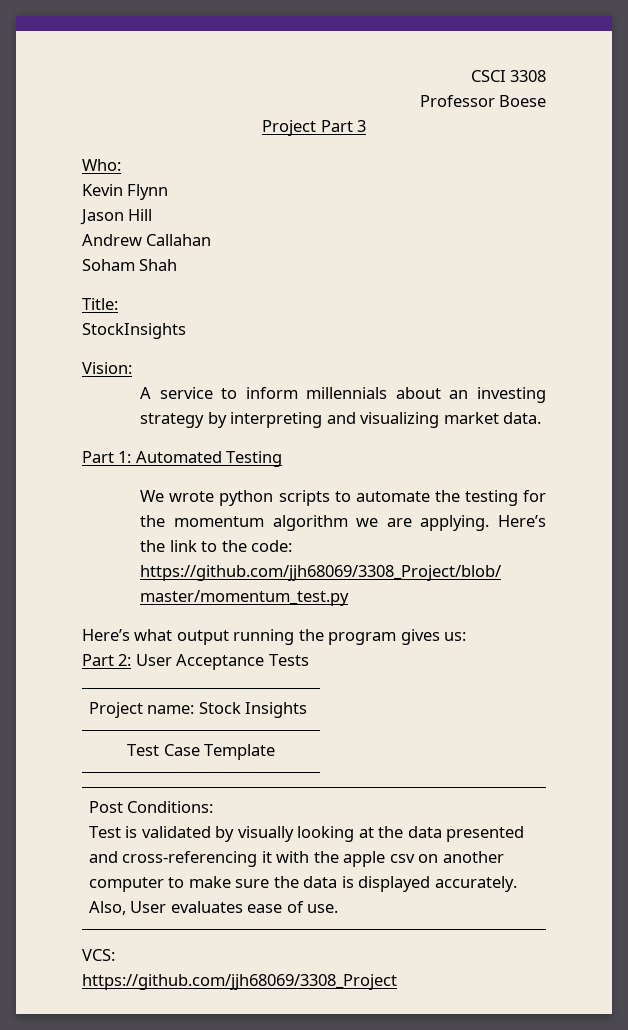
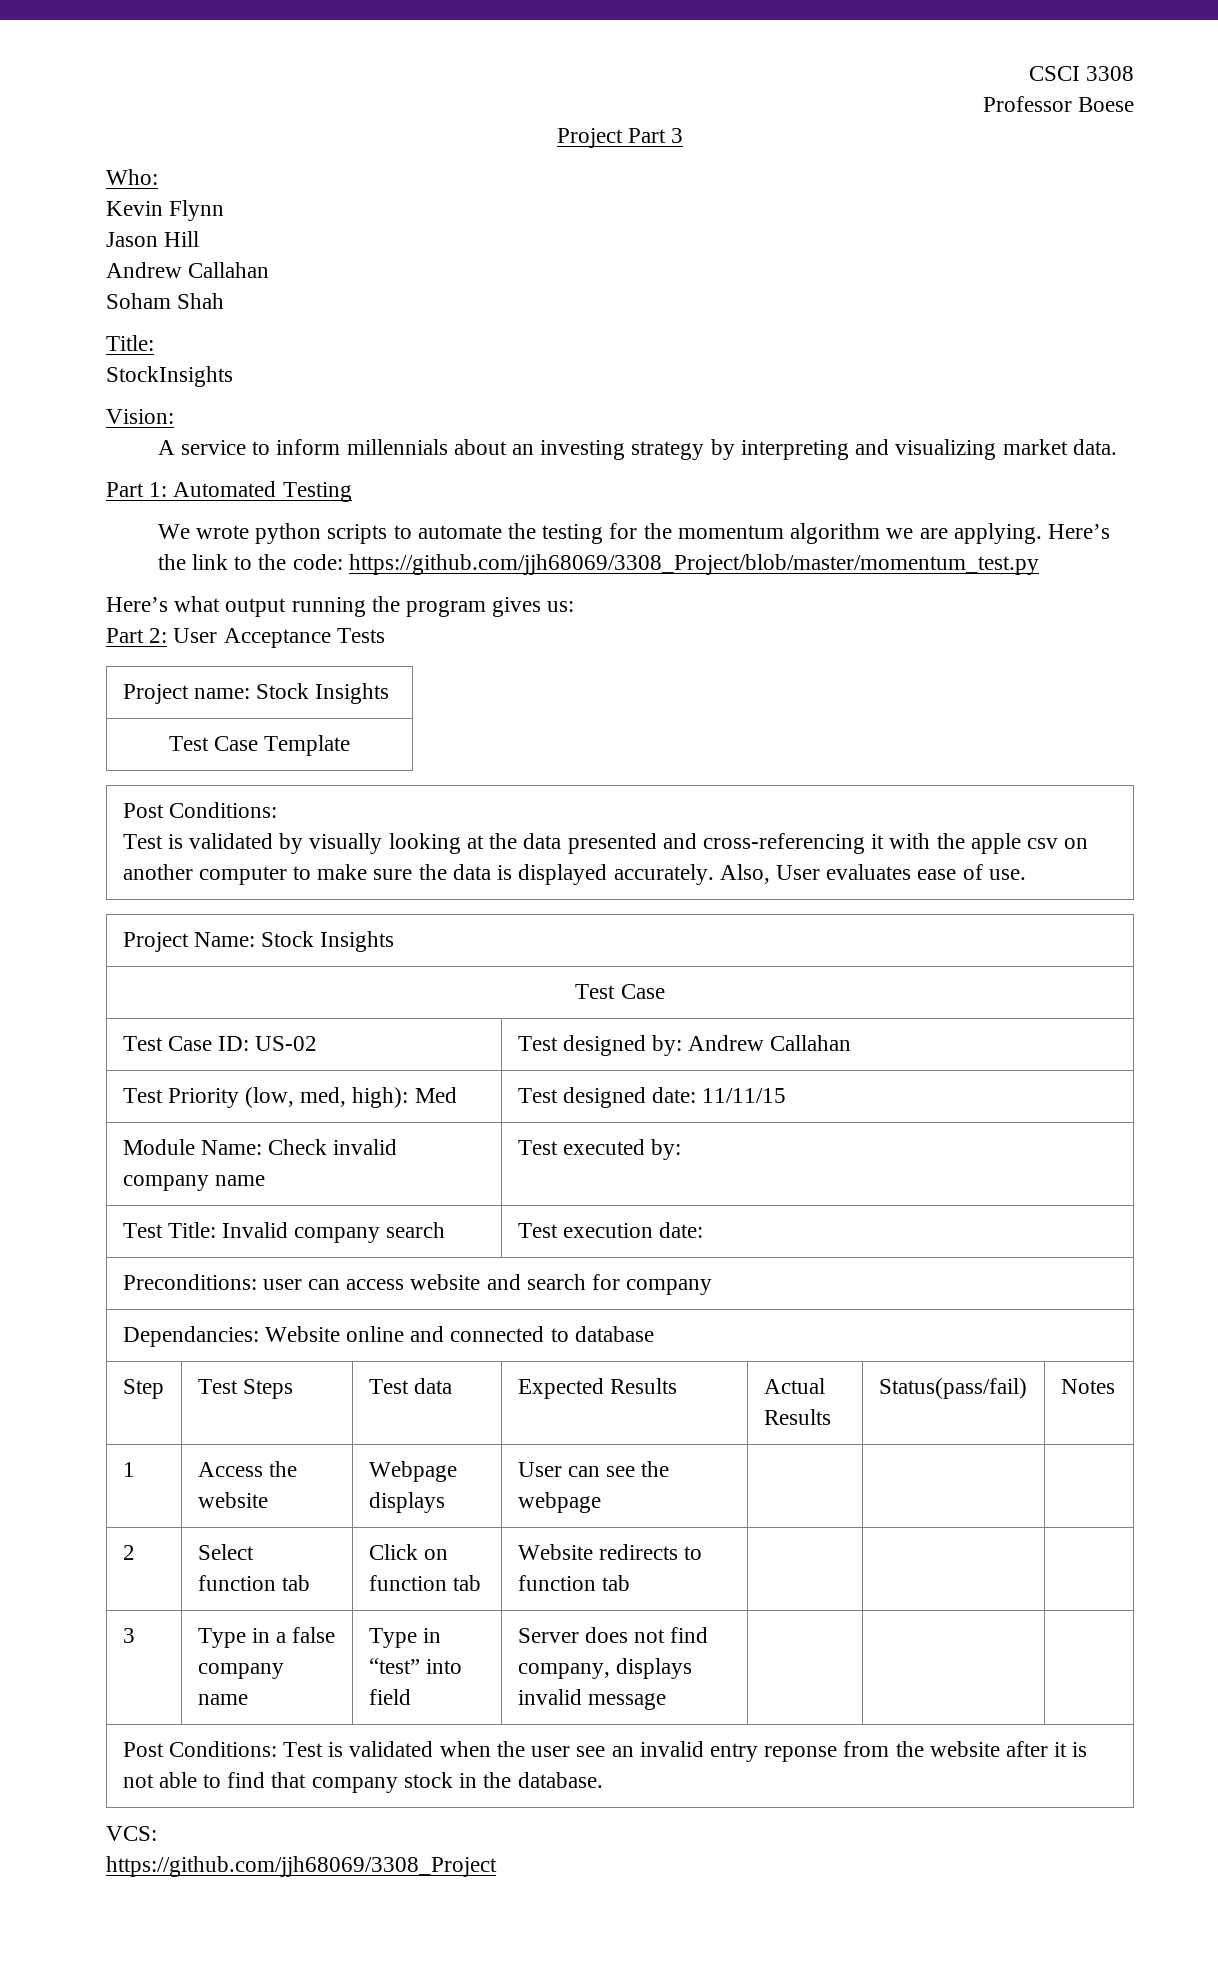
(339, 908) none -> [122,931,395,952] [575,984,665,999] [122,1036,318,1051] [517,1035,852,1056] [122,1087,457,1108] [517,1087,787,1108] [122,1139,398,1155] [122,1175,265,1191] [517,1139,682,1160] [122,1222,446,1243] [517,1222,704,1238] [122,1274,713,1295] [122,1326,654,1347] [122,1379,164,1399] [197,1379,293,1399] [368,1378,452,1394] [517,1378,677,1399] [763,1378,825,1394] [763,1409,831,1425] [878,1378,1027,1399] [1060,1379,1115,1394] [122,1462,135,1477] [197,1461,297,1477] [197,1492,268,1508] [368,1461,457,1482] [368,1492,445,1513] [517,1461,670,1477] [517,1492,601,1513] [122,1545,135,1560] [197,1544,254,1560] [197,1575,310,1591] [368,1544,448,1560] [368,1575,481,1591] [517,1544,703,1560] [517,1575,630,1591] [122,1628,135,1643] [197,1627,336,1648] [197,1663,284,1679] [197,1694,248,1705] [368,1628,441,1648] [368,1658,462,1674] [368,1689,411,1705] [517,1627,709,1643] [517,1658,692,1679] [517,1689,666,1710] [122,1741,1088,1762] [122,1772,603,1793] // Project Name: Stock Insights // Test Case // Test Case ID: US-02 | Test designed by: Andrew Callahan // Test Priority (low, med, high): Med | Test designed date: 11/11/15 // Module Name: Check invalid company name | Test executed by: // Test Title: Invalid company search | Test execution date: // Preconditions: user can access website and search for company // Dependancies: Website online and connected to database // Step | Test Steps | Test data | Expected Results | Actual Results | Status(pass/fail) | Notes // 1 | Access the website | Webpage displays | User can see the webpage | | | // 2 | Select function tab | Click on function tab | Website redirects to function tab | | | // 3 | Type in a false company name | Type in “test” into field | Server does not find company, displays invalid message | | | // Post Conditions: Test is validated when the user see an invalid entry reponse from the website after it is not able to find that company stock in the database.

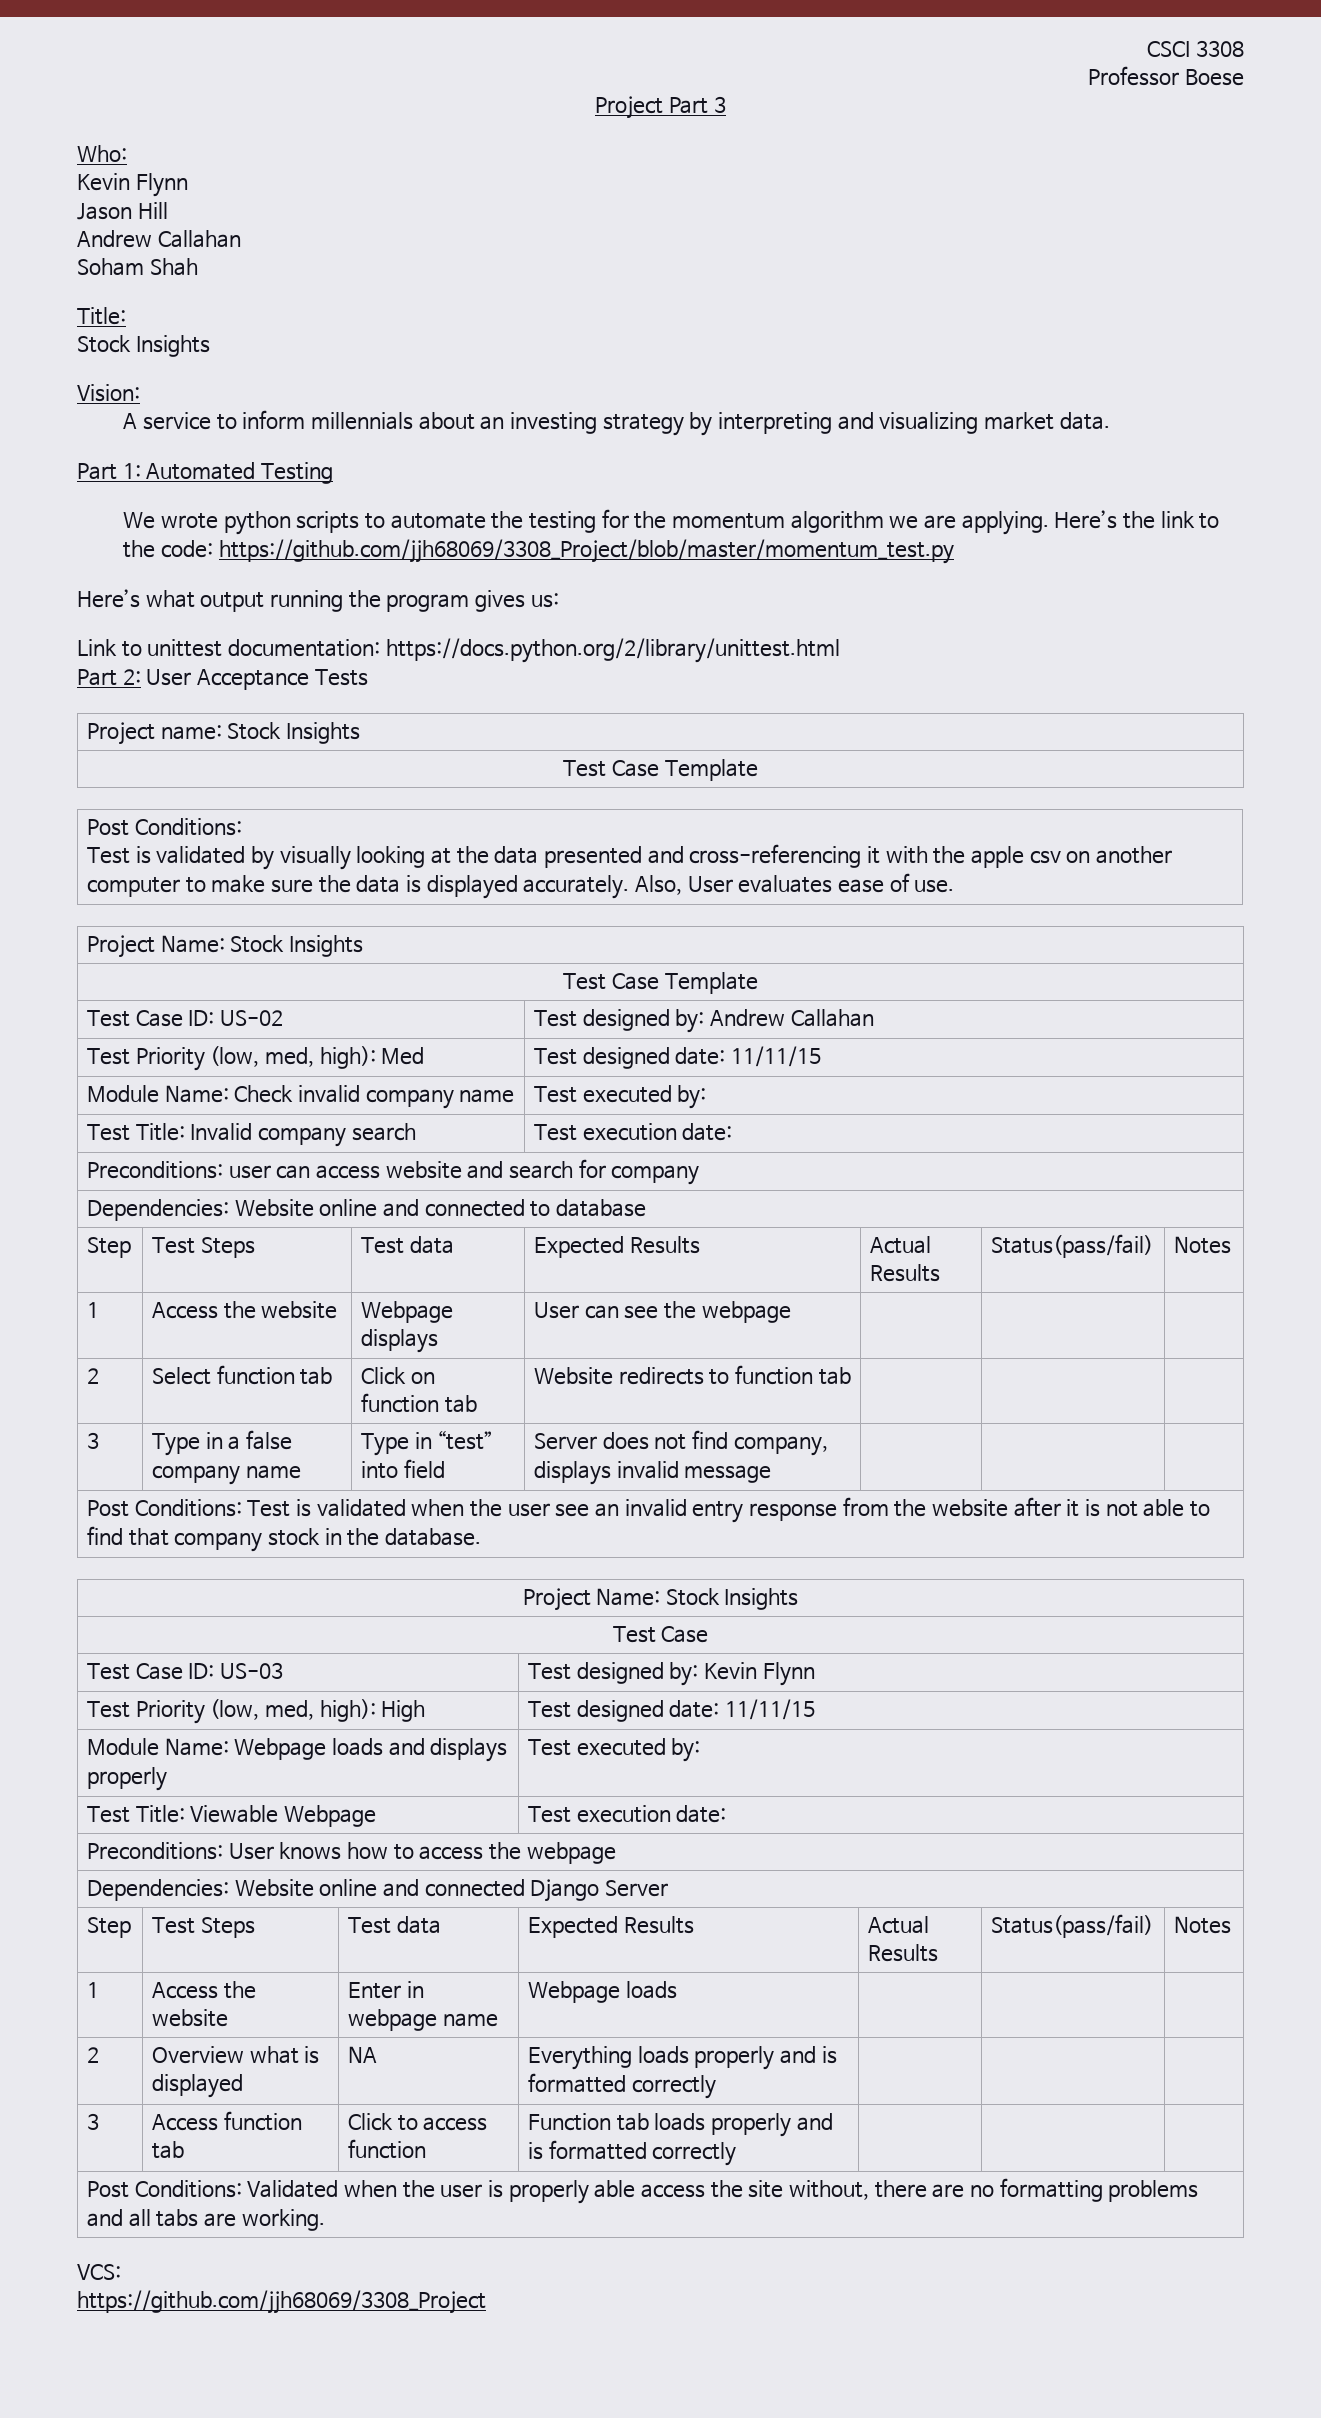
[106,366,233,387] StockInsights -> [77,335,210,357] Stock Insights
(575, 606) none -> [77,638,840,663] // Link to unittest documentation: https://docs.python.org/2/library/unittest.html
(665, 991) none -> [664,972,758,994] Template
[122,1326,259,1347] Dependancies: -> [87,1199,230,1221] Dependencies:
[764,1746,838,1762] reponse -> [749,1503,838,1521] response
(603, 1780) none -> [522,1588,799,1611] [612,1626,709,1643] [87,1662,283,1680] [528,1662,815,1686] [87,1699,426,1724] [528,1699,815,1722] [87,1738,508,1762] [87,1767,168,1791] [528,1738,701,1762] [87,1805,377,1827] [528,1805,727,1823] [87,1842,616,1864] [87,1879,668,1902] [87,1917,132,1938] [152,1917,255,1938] [348,1916,441,1934] [528,1916,694,1938] [868,1916,930,1934] [868,1944,939,1962] [991,1914,1154,1938] [1174,1916,1232,1934] [87,1982,100,1998] [152,1981,256,1999] [152,2009,229,2027] [348,1981,424,1999] [348,2009,498,2031] [528,1981,677,2003] [87,2047,100,2063] [152,2046,320,2064] [152,2074,244,2098] [348,2046,378,2063] [528,2046,837,2070] [528,2073,716,2099] [87,2113,100,2130] [152,2111,302,2131] [152,2141,185,2159] [348,2113,488,2131] [348,2139,427,2159] [528,2113,833,2137] [528,2140,737,2166] [87,2178,1199,2204] [87,2209,325,2231] // Project Name: Stock Insights // Test Case // Test Case ID: US-03 | Test designed by: Kevin Flynn // Test Priority (low, med, high): High | Test designed date: 11/11/15 // Module Name: Webpage loads and displays properly | Test executed by: // Test Title: Viewable Webpage | Test execution date: // Preconditions: User knows how to access the webpage // Dependencies: Website online and connected Django Server // Step | Test Steps | Test data | Expected Results | Actual Results | Status(pass/fail) | Notes // 1 | Access the website | Enter in webpage name | Webpage loads | | | // 2 | Overview what is displayed | NA | Everything loads properly and is formatted correctly | | | // 3 | Access function tab | Click to access function | Function tab loads properly and is formatted correctly | | | // Post Conditions: Validated when the user is properly able access the site without, there are no formatting problems and all tabs are working.

